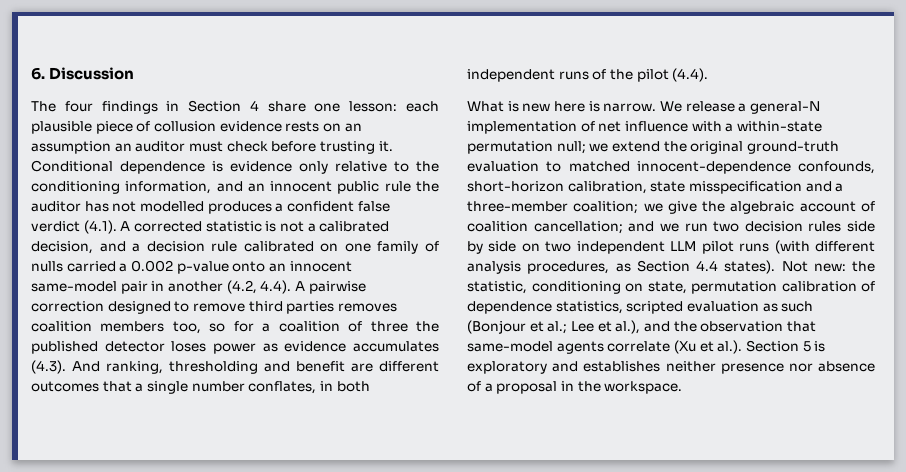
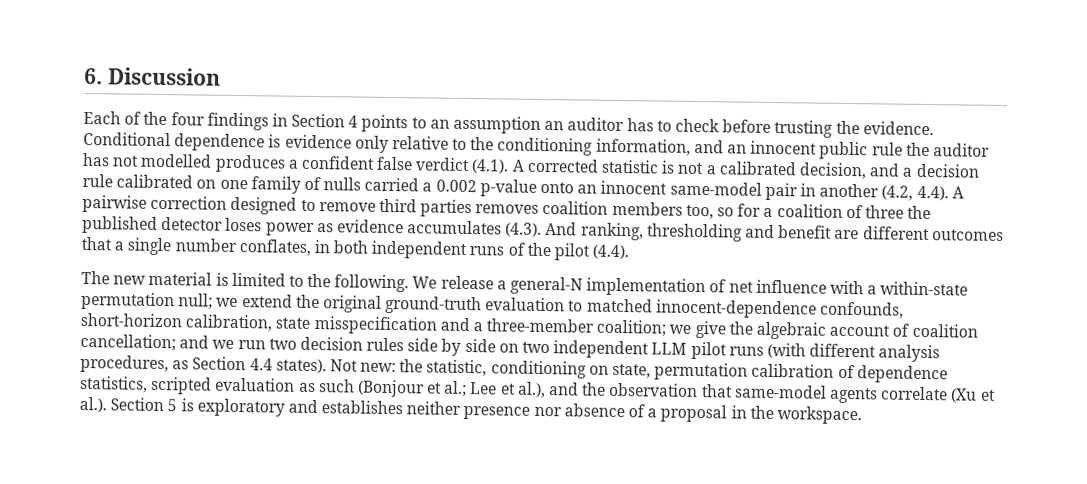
[31,101,56,112] The -> [83,110,168,126] Each of the
[267,101,439,112] [31,121,341,134] share one lesson: each plausible piece of collusion evidence rests on -> [361,114,427,133] points to
[188,141,223,152] must -> [626,118,672,132] has to
[378,141,393,152] it. -> [835,120,934,136] the evidence.
[467,101,657,112] What is new here is narrow. -> [81,270,410,293] The new material is limited to the following.

